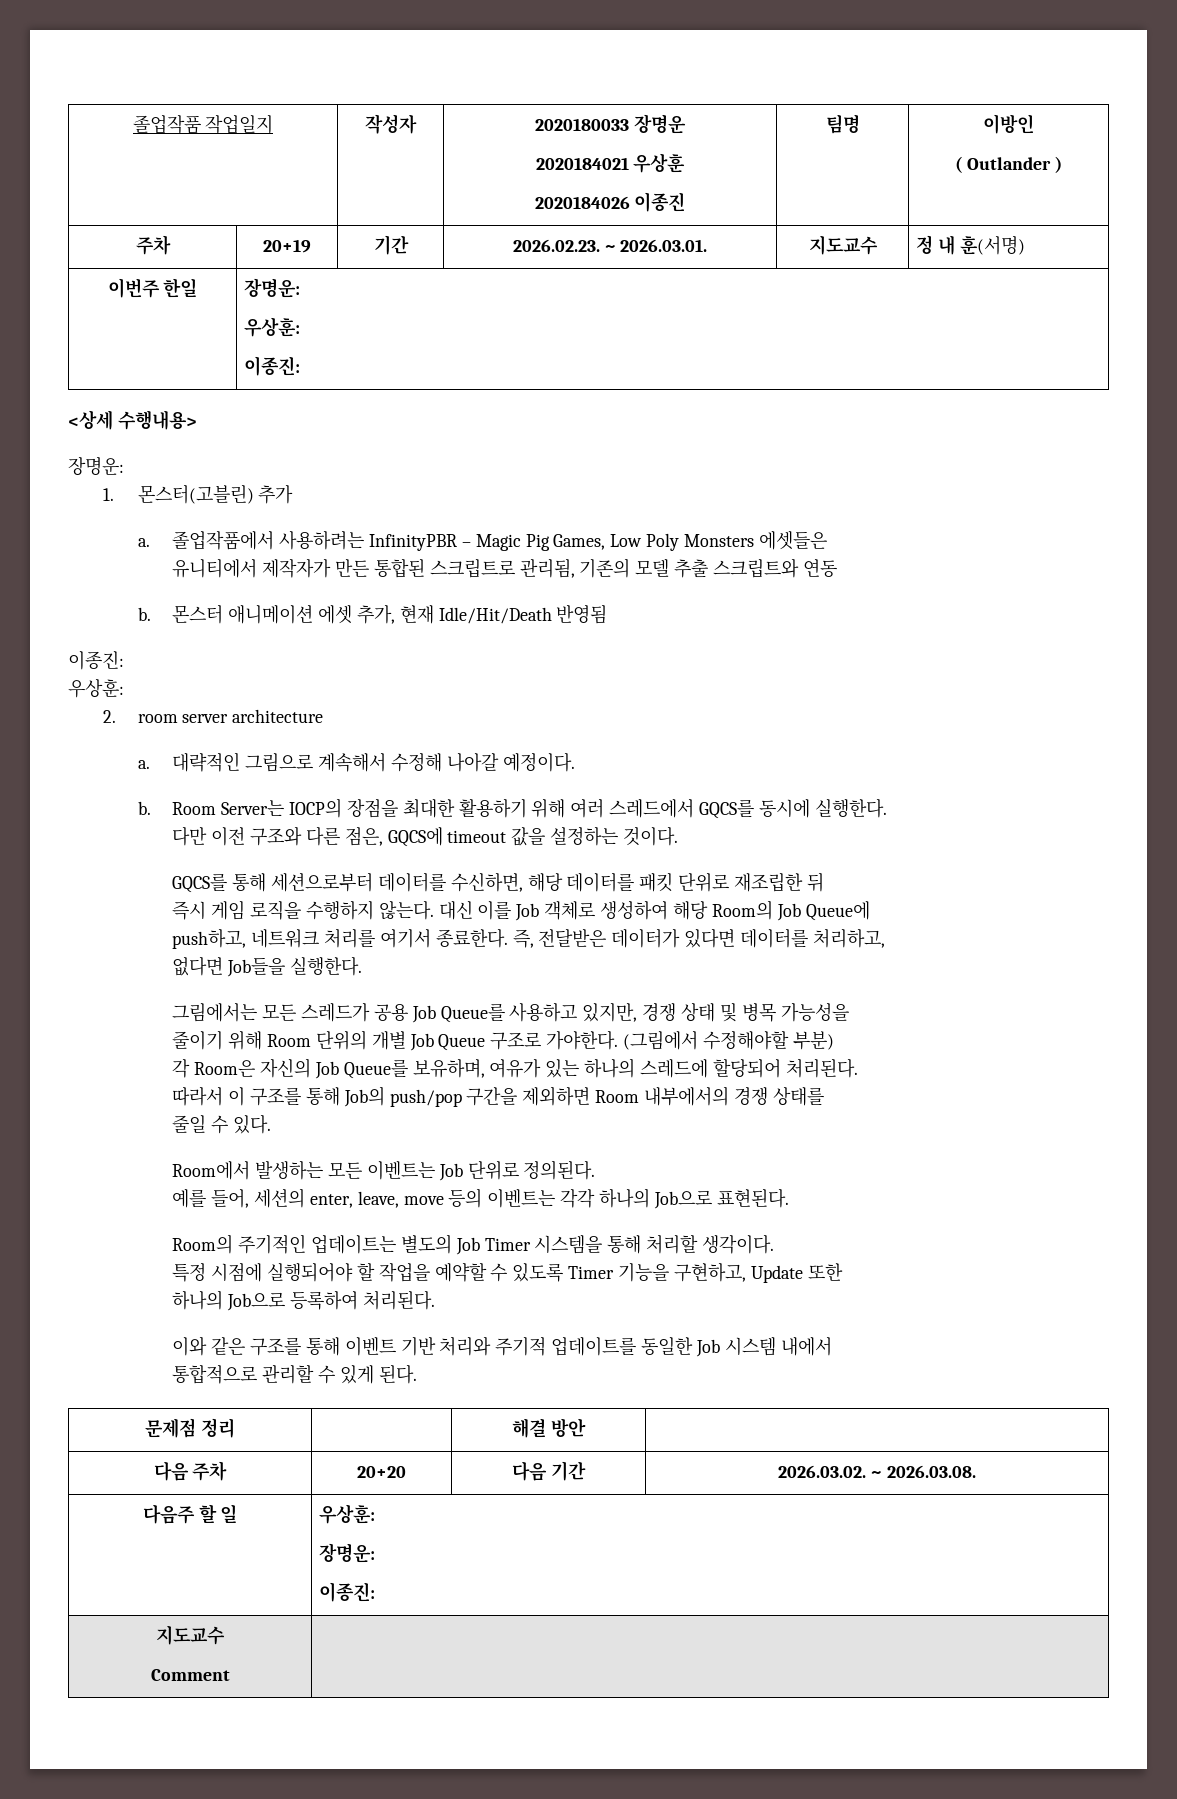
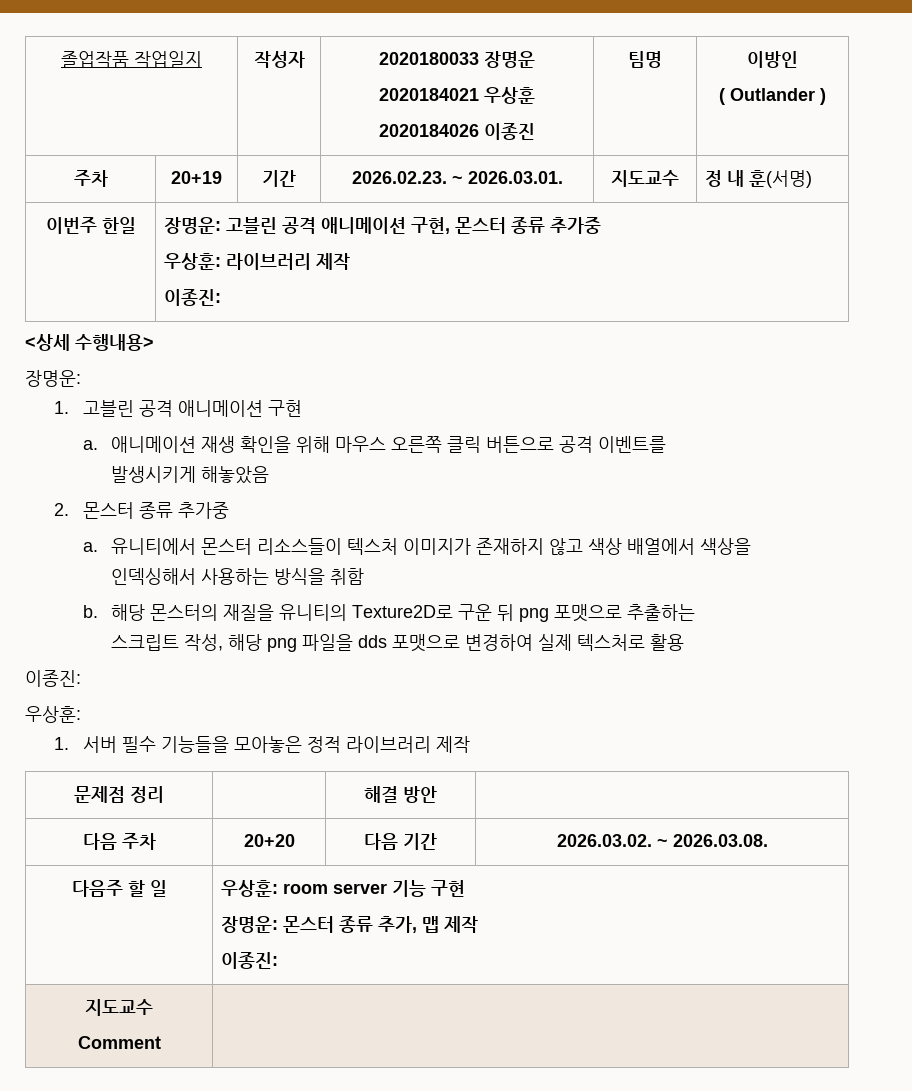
[244,317,301,337] // 우상훈: -> [226,217,602,234] [164,253,351,270] 고블린 공격 애니메이션 구현, 몬스터 종류 추가중 // 우상훈: 라이브러리 제작
[137,484,294,504] [137,531,827,551] [172,558,837,578] [137,604,608,624] [68,651,124,670] [68,679,124,698] [102,709,324,723] [137,752,575,772] [137,798,887,819] [172,826,679,847] [172,872,824,893] [172,900,870,921] [172,928,885,949] [172,956,363,977] [172,1002,849,1023] [172,1030,834,1051] [172,1058,858,1079] [172,1086,824,1107] [172,1114,272,1134] [172,1160,596,1181] [172,1188,789,1209] [172,1234,775,1255] [172,1262,843,1283] [172,1290,435,1311] [172,1336,832,1357] [172,1364,417,1384] 몬스터(고블린) 추가 // a. 졸업작품에서 사용하려는 InfinityPBR – Magic Pig Games, Low Poly Monsters 에셋들은 // 유니티에서 제작자가 만든 통합된 스크립트로 관리됨, 기존의 모델 추출 스크립트와 연동 // b. 몬스터 애니메이션 에셋 추가, 현재 Idle/Hit/Death 반영됨 // 이종진: // 우상훈: // 2. room server architecture // a. 대략적인 그림으로 계속해서 수정해 나아갈 예정이다. // b. Room Server는 IOCP의 장점을 최대한 활용하기 위해 여러 스레드에서 GQCS를 동시에 실행한다. // 다만 이전 구조와 다른 점은, GQCS에 timeout 값을 설정하는 것이다. // GQCS를 통해 세션으로부터 데이터를 수신하면, 해당 데이터를 패킷 단위로 재조립한 뒤 // 즉시 게임 로직을 수행하지 않는다. 대신 이를 Job 객체로 생성하여 해당 Room의 Job Queue에 // push하고, 네트워크 처리를 여기서 종료한다. 즉, 전달받은 데이터가 있다면 데이터를 처리하고, // 없다면 Job들을 실행한다. // 그림에서는 모든 스레드가 공용 Job Queue를 사용하고 있지만, 경쟁 상태 및 병목 가능성을 // 줄이기 위해 Room 단위의 개별 Job Queue 구조로 가야한다. (그림에서 수정해야할 부분) // 각 Room은 자신의 Job Queue를 보유하며, 여유가 있는 하나의 스레드에 할당되어 처리된다. // 따라서 이 구조를 통해 Job의 push/pop 구간을 제외하면 Room 내부에서의 경쟁 상태를 // 줄일 수 있다. // Room에서 발생하는 모든 이벤트는 Job 단위로 정의된다. // 예를 들어, 세션의 enter, leave, move 등의 이벤트는 각각 하나의 Job으로 표현된다. // Room의 주기적인 업데이트는 별도의 Job Timer 시스템을 통해 처리할 생각이다. // 특정 시점에 실행되어야 할 작업을 예약할 수 있도록 Timer 기능을 구현하고, Update 또한 // 하나의 Job으로 등록하여 처리된다. // 이와 같은 구조를 통해 이벤트 기반 처리와 주기적 업데이트를 동일한 Job 시스템 내에서 // 통합적으로 관리할 수 있게 된다. -> [82,400,302,417] [82,436,667,453] [111,466,270,484] [53,502,229,519] [82,538,752,555] [111,568,365,585] [82,604,696,622] [111,634,685,652] [25,670,81,687] [25,706,81,723] [53,736,470,753] 고블린 공격 애니메이션 구현 // a. 애니메이션 재생 확인을 위해 마우스 오른쪽 클릭 버튼으로 공격 이벤트를 // 발생시키게 해놓았음 // 2. 몬스터 종류 추가중 // a. 유니티에서 몬스터 리소스들이 텍스처 이미지가 존재하지 않고 색상 배열에서 색상을 // 인덱싱해서 사용하는 방식을 취함 // b. 해당 몬스터의 재질을 유니티의 Texture2D로 구운 뒤 png 포맷으로 추출하는 // 스크립트 작성, 해당 png 파일을 dds 포맷으로 변경하여 실제 텍스처로 활용 // 이종진: // 우상훈: // 1. 서버 필수 기능들을 모아놓은 정적 라이브러리 제작
[319,1543,376,1563] // 장명운: -> [283,880,466,897] [221,916,479,933] room server 기능 구현 // 장명운: 몬스터 종류 추가, 맵 제작

